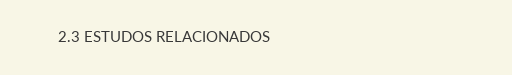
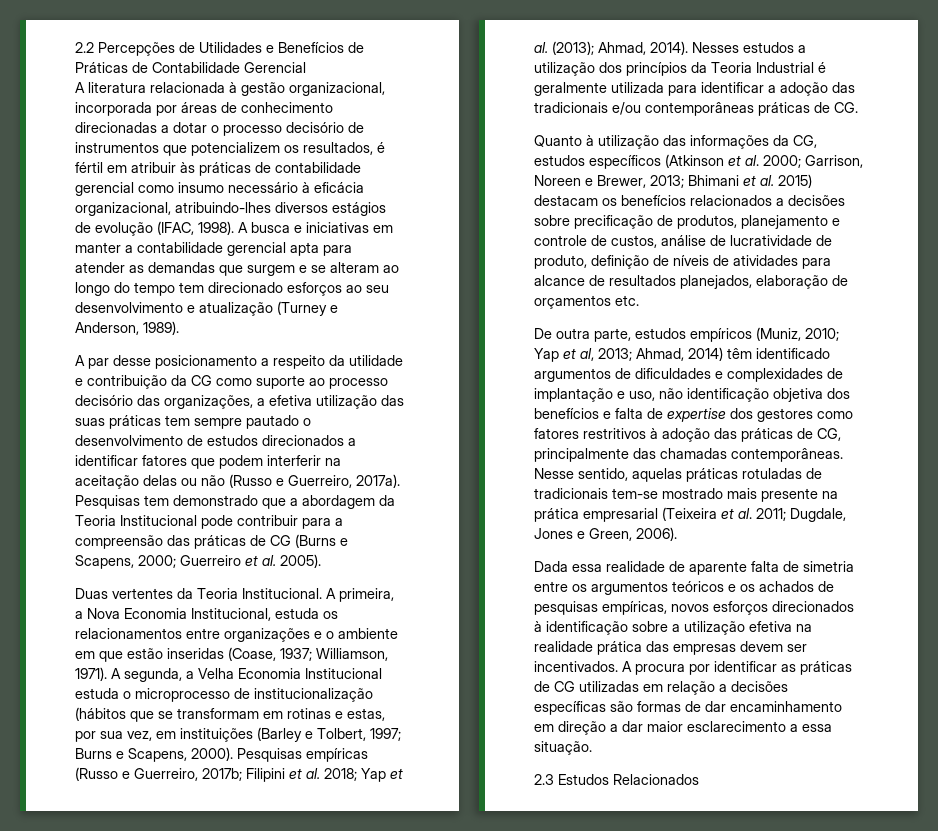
[58,31,270,42] 2.3 ESTUDOS RELACIONADOS -> [75,42,364,56] [75,62,306,73] [75,82,385,96] [75,102,333,116] [75,122,364,136] [75,142,385,156] [75,162,361,176] [75,182,364,196] [75,202,386,216] [75,221,393,236] [75,242,352,256] [75,262,399,276] [75,282,389,296] [75,301,338,316] [75,321,179,335] [75,355,403,369] [75,375,388,389] [75,395,404,409] [75,415,311,429] [75,435,356,446] [75,455,341,469] [75,474,400,489] [75,495,395,509] [75,515,343,529] [75,534,348,549] [75,554,321,569] [75,588,394,602] [75,608,338,621] [75,628,398,642] [75,647,388,662] [75,667,382,682] [75,688,373,702] [75,707,385,722] [75,727,401,742] [75,747,368,762] [75,767,403,782] [534,41,806,55] [534,62,826,76] [534,82,855,96] [534,102,858,116] [534,135,817,149] [534,154,863,169] [534,174,812,188] [534,195,845,206] [534,215,840,229] [534,235,832,248] [534,255,831,269] [534,275,848,289] [534,295,639,309] [534,327,839,342] [534,347,830,362] [534,368,843,382] [534,388,850,402] [534,408,853,422] [534,428,841,442] [534,448,843,462] [534,468,822,482] [534,488,838,502] [534,507,846,522] [534,527,677,541] [534,561,854,575] [534,581,834,595] [534,601,854,615] [534,621,812,635] [534,641,807,655] [534,661,852,675] [534,681,788,695] [534,701,842,715] [534,721,832,735] [534,741,592,755] [534,774,699,785] 2.2 Percepções de Utilidades e Benefícios de Práticas de Contabilidade Gerencial // A literatura relacionada à gestão organizacional, incorporada por áreas de conhecimento direcionadas a dotar o processo decisório de instrumentos que potencializem os resultados, é fértil em atribuir às práticas de contabilidade gerencial como insumo necessário à eficácia organizacional, atribuindo-lhes diversos estágios de evolução (IFAC, 1998). A busca e iniciativas em manter a contabilidade gerencial apta para atender as demandas que surgem e se alteram ao longo do tempo tem direcionado esforços ao seu desenvolvimento e atualização (Turney e Anderson, 1989). // A par desse posicionamento a respeito da utilidade e contribuição da CG como suporte ao processo decisório das organizações, a efetiva utilização das suas práticas tem sempre pautado o desenvolvimento de estudos direcionados a identificar fatores que podem interferir na aceitação delas ou não (Russo e Guerreiro, 2017a). Pesquisas tem demonstrado que a abordagem da Teoria Institucional pode contribuir para a compreensão das práticas de CG (Burns e Scapens, 2000; Guerreiro et al. 2005). // Duas vertentes da Teoria Institucional. A primeira, a Nova Economia Institucional, estuda os relacionamentos entre organizações e o ambiente em que estão inseridas (Coase, 1937; Williamson, 1971). A segunda, a Velha Economia Institucional estuda o microprocesso de institucionalização (hábitos que se transformam em rotinas e estas, por sua vez, em instituições (Barley e Tolbert, 1997; Burns e Scapens, 2000). Pesquisas empíricas (Russo e Guerreiro, 2017b; Filipini et al. 2018; Yap et al. (2013); Ahmad, 2014). Nesses estudos a utilização dos princípios da Teoria Industrial é geralmente utilizada para identificar a adoção das tradicionais e/ou contemporâneas práticas de CG. // Quanto à utilização das informações da CG, estudos específicos (Atkinson et al. 2000; Garrison, Noreen e Brewer, 2013; Bhimani et al. 2015) destacam os benefícios relacionados a decisões sobre precificação de produtos, planejamento e controle de custos, análise de lucratividade de produto, definição de níveis de atividades para alcance de resultados planejados, elaboração de orçamentos etc. // De outra parte, estudos empíricos (Muniz, 2010; Yap et al, 2013; Ahmad, 2014) têm identificado argumentos de dificuldades e complexidades de implantação e uso, não identificação objetiva dos benefícios e falta de expertise dos gestores como fatores restritivos à adoção das práticas de CG, principalmente das chamadas contemporâneas. Nesse sentido, aquelas práticas rotuladas de tradicionais tem-se mostrado mais presente na prática empresarial (Teixeira et al. 2011; Dugdale, Jones e Green, 2006). // Dada essa realidade de aparente falta de simetria entre os argumentos teóricos e os achados de pesquisas empíricas, novos esforços direcionados à identificação sobre a utilização efetiva na realidade prática das empresas devem ser incentivados. A procura por identificar as práticas de CG utilizadas em relação a decisões específicas são formas de dar encaminhamento em direção a dar maior esclarecimento a essa situação. // 2.3 Estudos Relacionados

